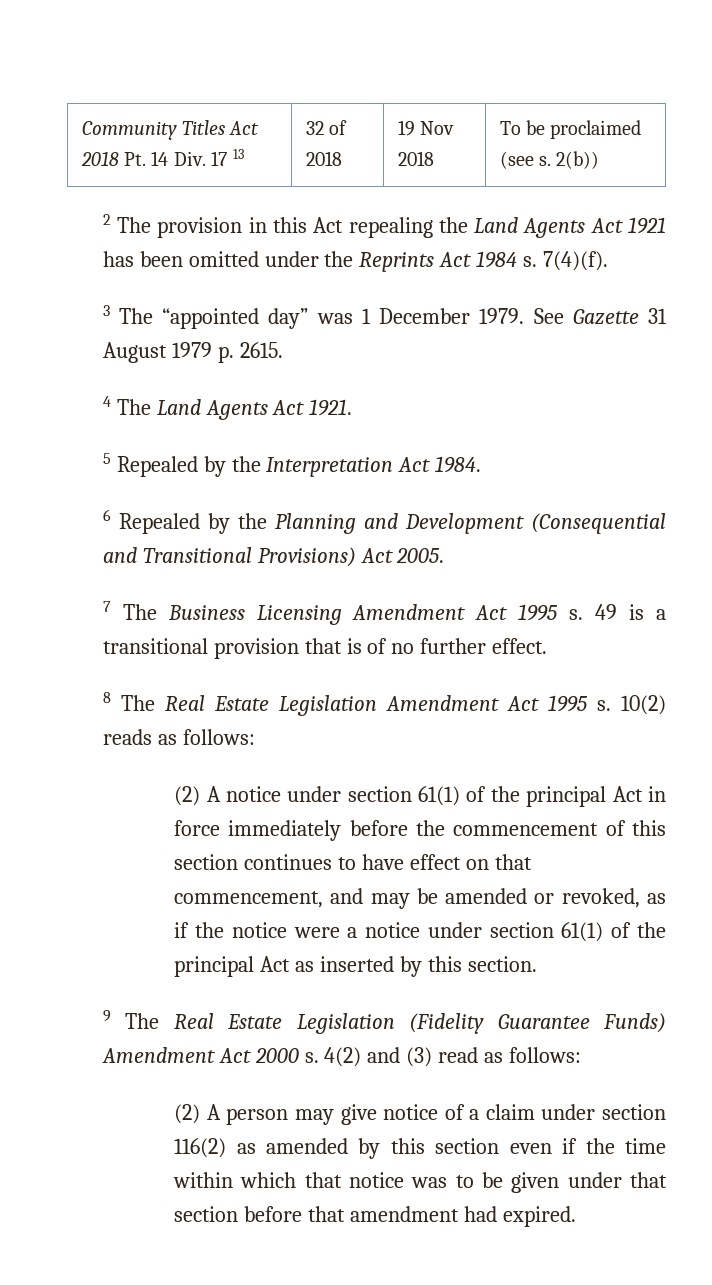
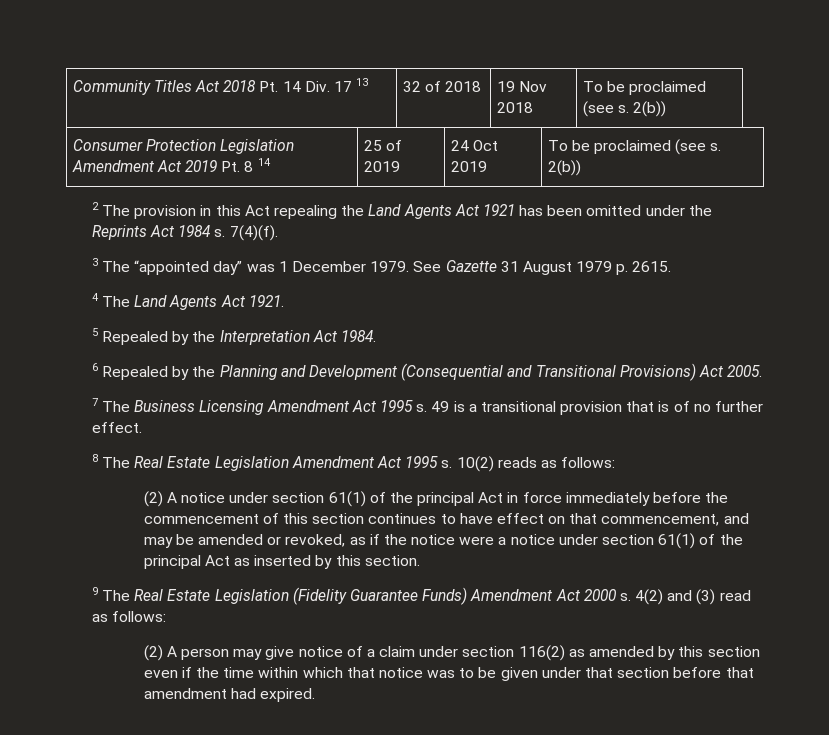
(600, 160) none -> [72,139,294,154] [71,158,271,172] [363,140,402,151] [363,161,400,172] [450,140,498,151] [450,161,487,172] [547,139,722,155] [547,160,581,176] // Consumer Protection Legislation Amendment Act 2019 Pt. 8 14 | 25 of 2019 | 24 Oct 2019 | To be proclaimed (see s. 2(b))

